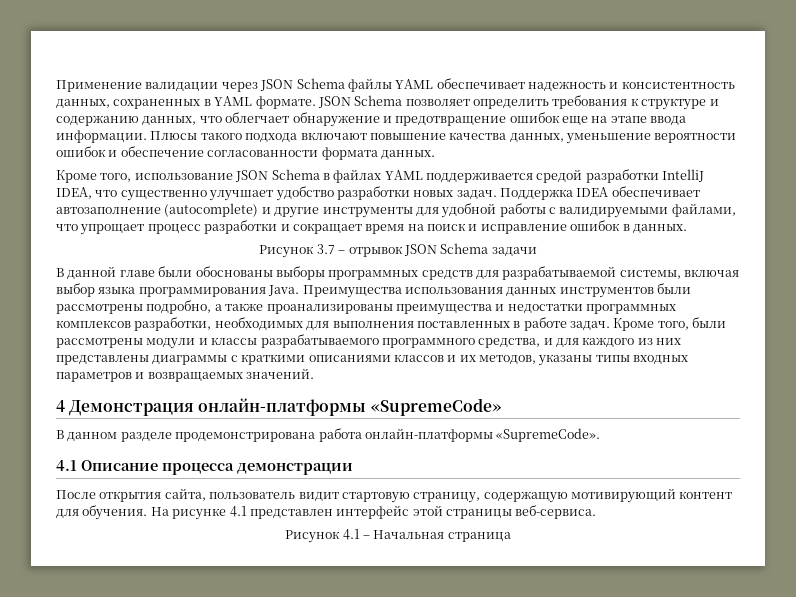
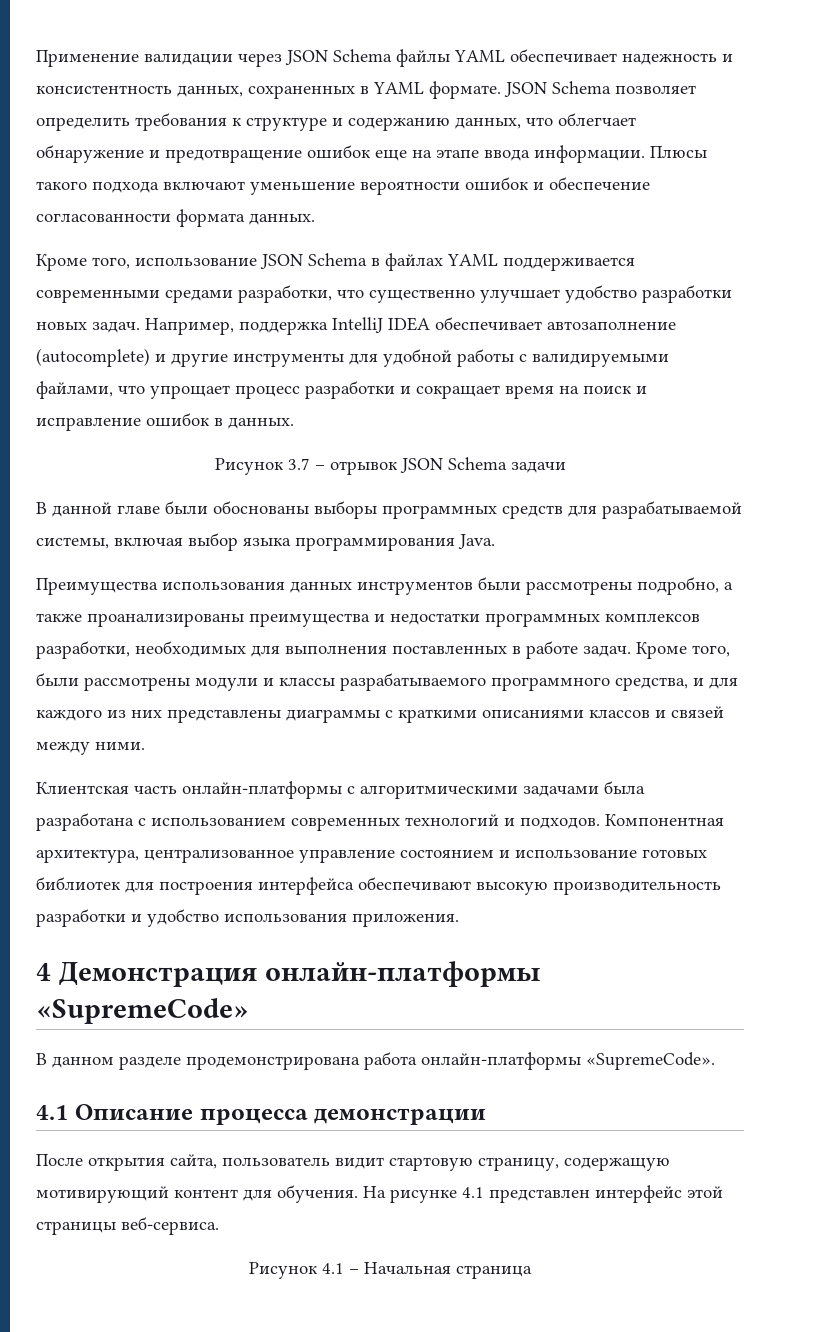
[369,132,564,143] повышение качества данных, -> (245, 185) none
[536,169,705,183] [56,187,92,199] средой разработки IntelliJ IDEA, -> [36,285,332,303] современными средами разработки,
[500,188,573,200] Поддержка -> [145,317,383,335] Например, поддержка IntelliJ
(300, 290) none -> (495, 541) //
[459,354,689,366] [56,368,315,382] их методов, указаны типы входных параметров и возвращаемых значений. -> [671,706,724,718] [36,741,145,755] [36,781,645,799] [36,813,724,831] [36,849,707,863] [36,877,721,895] [36,909,459,927] связей между ними. // Клиентская часть онлайн-платформы с алгоритмическими задачами была разработана с использованием современных технологий и подходов. Компонентная архитектура, централизованное управление состоянием и использование готовых библиотек для построения интерфейса обеспечивают высокую производительность разработки и удобство использования приложения.

